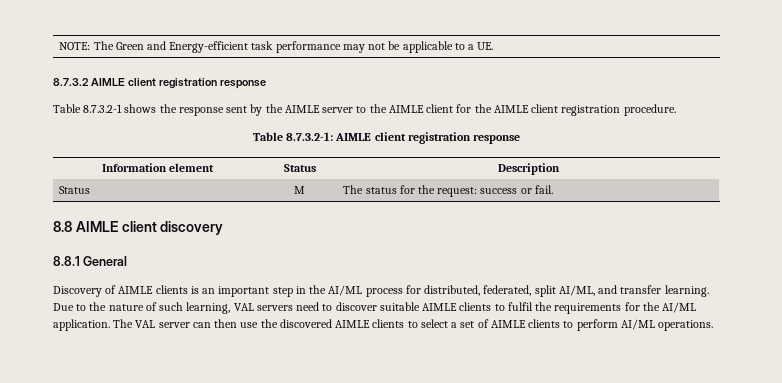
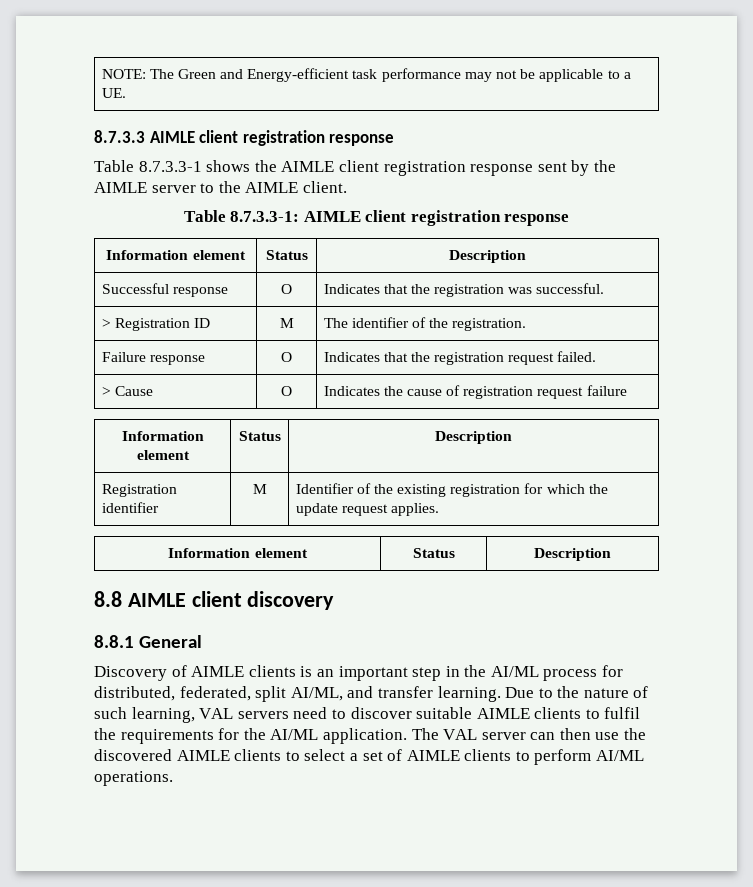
[53,78,89,86] 8.7.3.2 -> [94,130,145,143] 8.7.3.3
[83,104,123,113] 8.7.3.2-1 -> [138,161,202,172] 8.7.3.3-1
(177, 108) none -> [281,160,466,176] AIMLE client registration
[426,104,676,116] [252,132,334,141] client for the AIMLE client registration procedure. // Table 8.7.3.2-1: -> [302,181,347,193] [183,210,300,222] client. // Table 8.7.3.3-1:
[59,186,91,194] [294,186,305,194] [343,185,553,197] Status | M | The status for the request: success or fail. -> [101,283,228,297] [281,284,292,294] [323,283,605,297] [101,318,210,331] [279,318,294,328] [323,317,527,331] [101,352,205,365] [281,352,292,362] [323,351,597,365] [101,386,153,396] [281,386,292,396] [323,385,627,399] [121,431,204,441] [136,450,190,460] [238,431,281,441] [434,431,512,444] [101,484,177,497] [101,502,159,513] [252,484,267,494] [295,483,608,497] [295,503,439,516] [168,548,308,558] [412,548,455,558] [534,548,611,561] Successful response | O | Indicates that the registration was successful. // > Registration ID | M | The identifier of the registration. // Failure response | O | Indicates that the registration request failed. // > Cause | O | Indicates the cause of registration request failure // Information element | Status | Description // Registration identifier | M | Identifier of the existing registration for which the update request applies. // Information element | Status | Description

